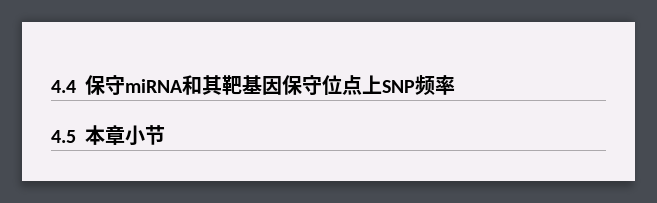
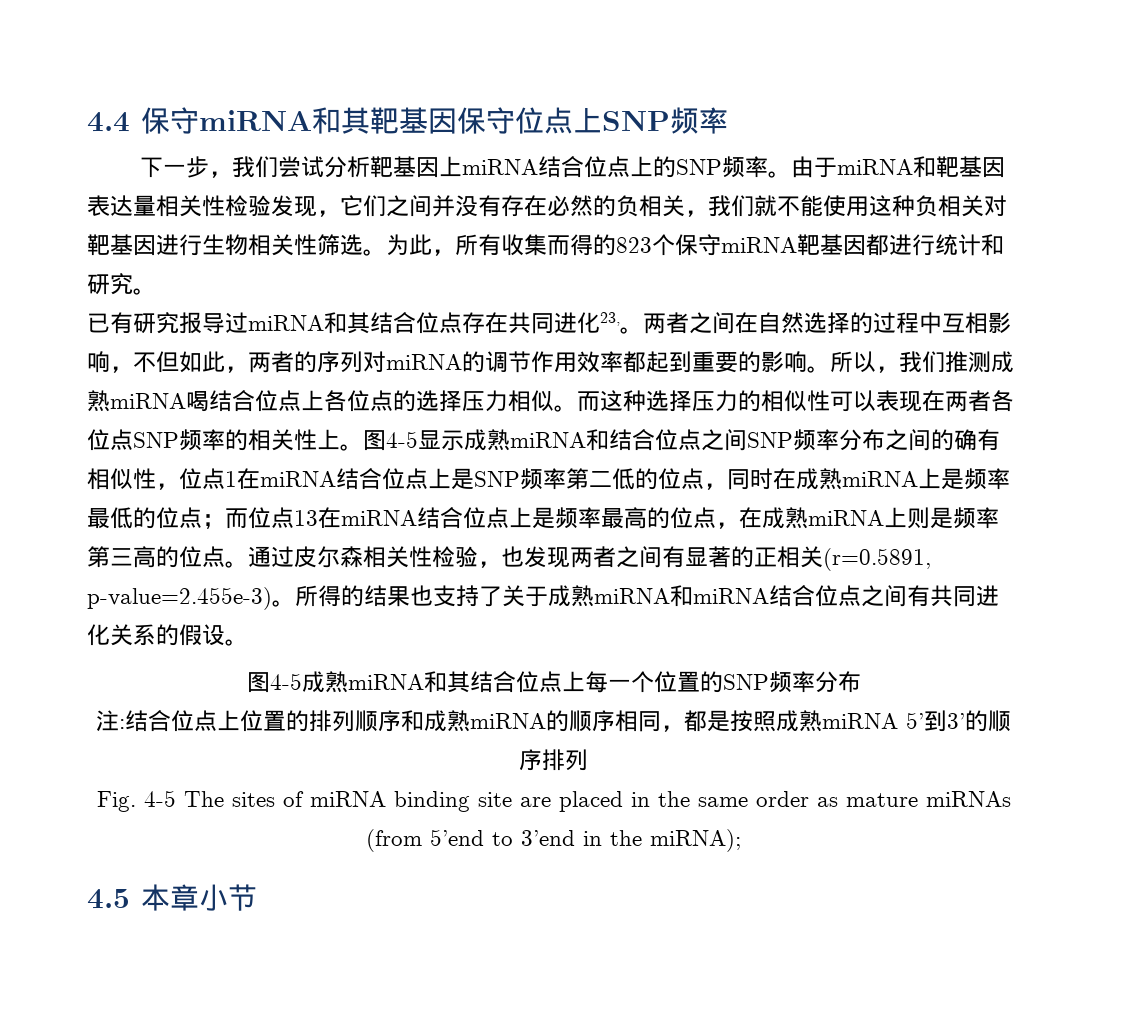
(455, 85) none -> [139,156,1005,178] [87,195,1007,217] [87,234,1004,256] [87,273,156,295] [87,312,620,334] [620,312,1011,334] [87,351,1014,373] [87,390,1014,412] [87,429,1000,451] [87,468,1010,490] [87,507,999,529] [87,546,931,571] [87,585,999,610] [87,624,248,646] [246,671,861,693] [96,710,1011,732] [519,749,588,771] [96,790,1011,812] [366,829,741,852] // 下一步，我们尝试分析靶基因上miRNA结合位点上的SNP频率。由于miRNA和靶基因表达量相关性检验发现，它们之间并没有存在必然的负相关，我们就不能使用这种负相关对靶基因进行生物相关性筛选。为此，所有收集而得的823个保守miRNA靶基因都进行统计和研究。 // 已有研究报导过miRNA和其结合位点存在共同进化23,。两者之间在自然选择的过程中互相影响，不但如此，两者的序列对miRNA的调节作用效率都起到重要的影响。所以，我们推测成熟miRNA喝结合位点上各位点的选择压力相似。而这种选择压力的相似性可以表现在两者各位点SNP频率的相关性上。图4-5显示成熟miRNA和结合位点之间SNP频率分布之间的确有相似性，位点1在miRNA结合位点上是SNP频率第二低的位点，同时在成熟miRNA上是频率最低的位点；而位点13在miRNA结合位点上是频率最高的位点，在成熟miRNA上则是频率第三高的位点。通过皮尔森相关性检验，也发现两者之间有显著的正相关(r=0.5891, p-value=2.455e-3)。所得的结果也支持了关于成熟miRNA和miRNA结合位点之间有共同进化关系的假设。 // 图4-5成熟miRNA和其结合位点上每一个位置的SNP频率分布 // 注:结合位点上位置的排列顺序和成熟miRNA的顺序相同，都是按照成熟miRNA 5’到3’的顺序排列 // Fig. 4-5 The sites of miRNA binding site are placed in the same order as mature miRNAs (from 5’end to 3’end in the miRNA);

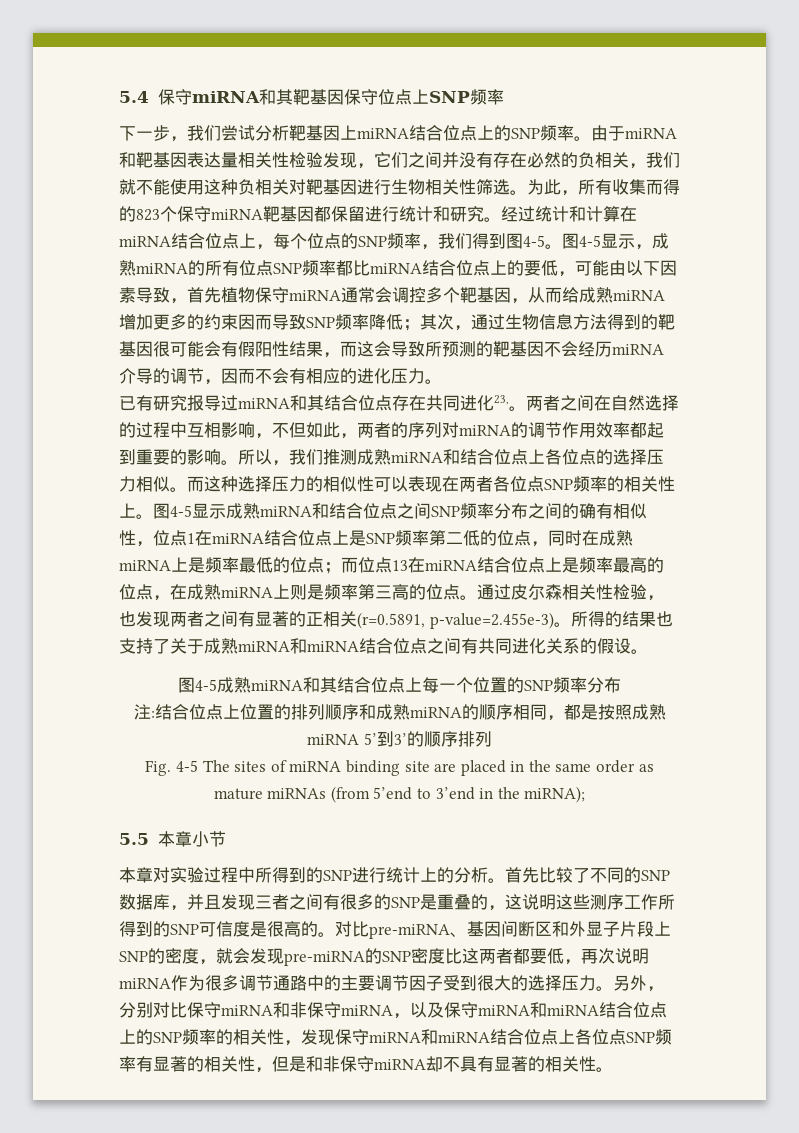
[87,112,130,132] 4.4 -> [119,91,149,103] 5.4
(889, 245) none -> [331,206,365,222] 保留
(156, 291) none -> [501,206,637,222] [119,233,669,250] [119,260,677,277] [119,287,665,304] [119,314,675,331] [119,341,664,358] [119,368,442,385] 经过统计和计算在miRNA结合位点上，每个位点的SNP频率，我们得到图4-5。图4-5显示，成熟miRNA的所有位点SNP频率都比miRNA结合位点上的要低，可能由以下因素导致，首先植物保守miRNA通常会调控多个靶基因，从而给成熟miRNA增加更多的约束因而导致SNP频率降低；其次，通过生物信息方法得到的靶基因很可能会有假阳性结果，而这会导致所预测的靶基因不会经历miRNA介导的调节，因而不会有相应的进化压力。
[186,391,209,412] 喝 -> [443,449,460,465] 和
[87,889,130,909] 4.5 -> [119,833,149,845] 5.5
(258, 897) none -> [119,867,670,883] [119,894,675,911] [119,921,671,939] [119,948,649,966] [119,975,664,992] [119,1002,667,1019] [119,1029,672,1046] [119,1056,613,1073] // 本章对实验过程中所得到的SNP进行统计上的分析。首先比较了不同的SNP数据库，并且发现三者之间有很多的SNP是重叠的，这说明这些测序工作所得到的SNP可信度是很高的。对比pre-miRNA、基因间断区和外显子片段上SNP的密度，就会发现pre-miRNA的SNP密度比这两者都要低，再次说明miRNA作为很多调节通路中的主要调节因子受到很大的选择压力。另外，分别对比保守miRNA和非保守miRNA，以及保守miRNA和miRNA结合位点上的SNP频率的相关性，发现保守miRNA和miRNA结合位点上各位点SNP频率有显著的相关性，但是和非保守miRNA却不具有显著的相关性。

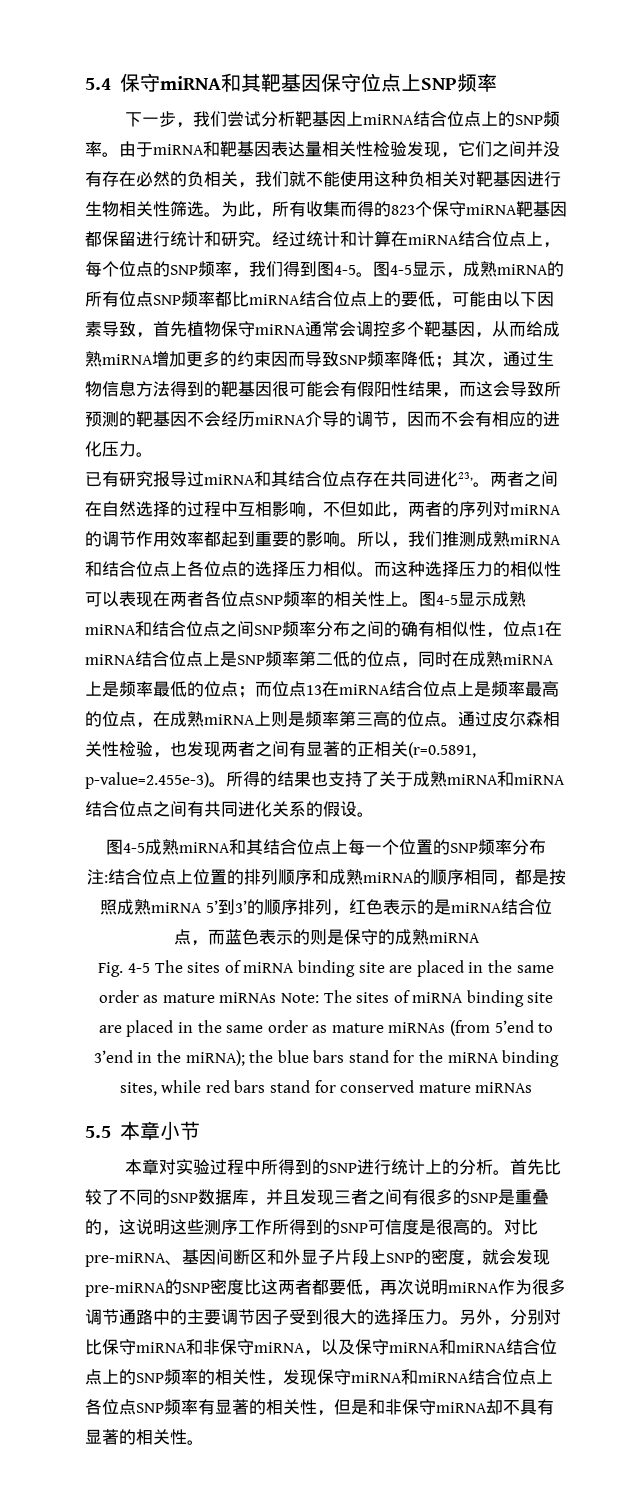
(492, 739) none -> [331,899,552,916] [173,929,480,946] ，红色表示的是miRNA结合位点，而蓝色表示的则是保守的成熟miRNA
(327, 793) none -> [280,990,554,1007] [98,1020,446,1037] Note: The sites of miRNA binding site are placed in the same order as mature miRNAs
(586, 794) none -> [249,1050,560,1067] [119,1080,533,1096] the blue bars stand for the miRNA binding sites, while red bars stand for conserved mature miRNAs

